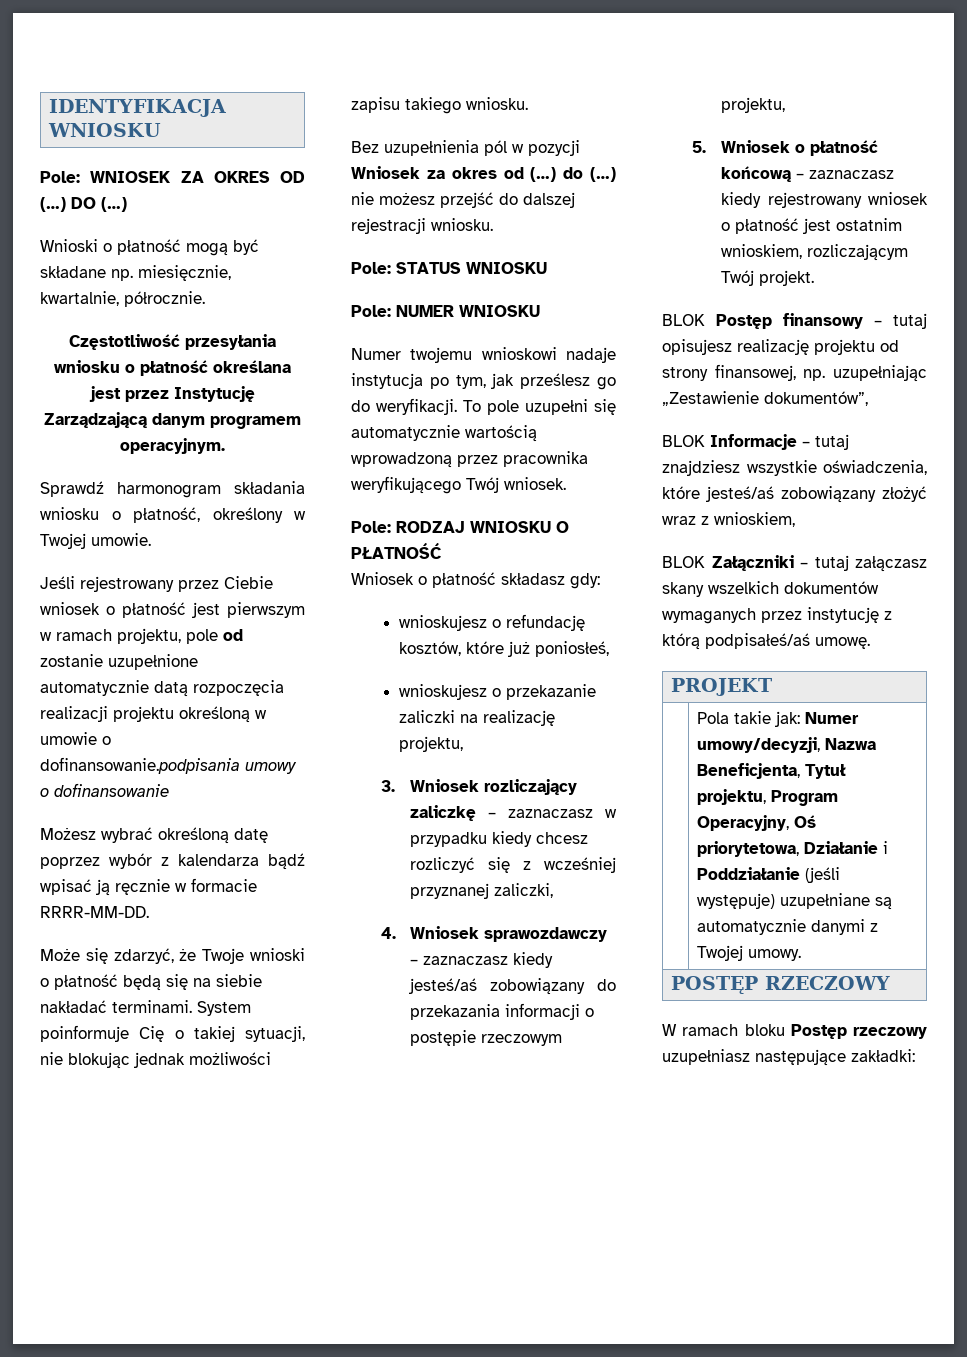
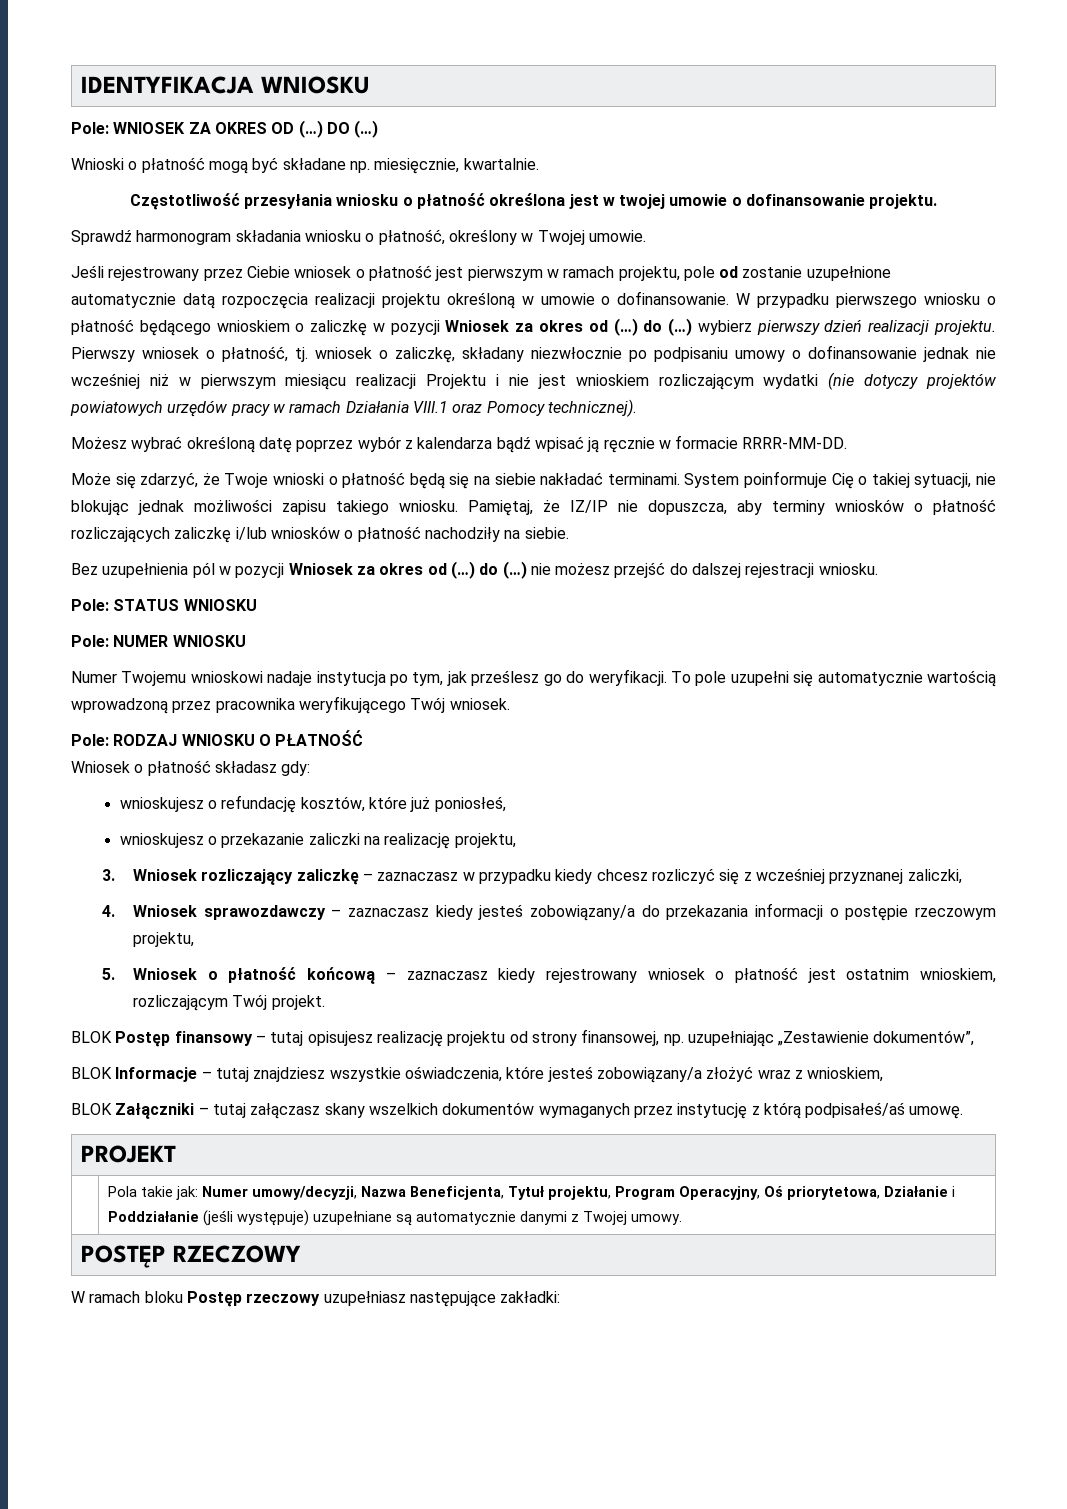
[40,291,205,307] kwartalnie, półrocznie. -> [463,158,539,170] kwartalnie.
[213,360,291,373] [88,386,255,402] [44,412,301,429] [120,438,225,454] określana jest przez Instytucję Zarządzającą danym programem operacyjnym. -> [489,193,938,209] określona jest w twojej umowie o dofinansowanie projektu.
[40,757,297,774] [40,783,169,797] dofinansowanie.podpisania umowy o dofinansowanie -> [617,291,997,308] [71,318,997,336] [71,345,996,363] [71,372,997,390] [70,399,636,417] dofinansowanie. W przypadku pierwszego wniosku o płatność będącego wnioskiem o zaliczkę w pozycji Wniosek za okres od (…) do (…) wybierz pierwszy dzień realizacji projektu. Pierwszy wniosek o płatność, tj. wniosek o zaliczkę, składany niezwłocznie po podpisaniu umowy o dofinansowanie jednak nie wcześniej niż w pierwszym miesiącu realizacji Projektu i nie jest wnioskiem rozliczającym wydatki (nie dotyczy projektów powiatowych urzędów pracy w ramach Działania VIII.1 oraz Pomocy technicznej).
(528, 103) none -> [468,499,996,516] [71,526,569,543] Pamiętaj, że IZ/IP nie dopuszcza, aby terminy wniosków o płatność rozliczających zaliczkę i/lub wniosków o płatność nachodziły na siebie.
[410,347,473,363] twojemu -> [121,671,187,686] Twojemu
[409,978,586,995] jesteś/aś zobowiązany -> [478,904,636,921] jesteś zobowiązany/a
[706,486,876,503] jesteś/aś zobowiązany -> [547,1066,702,1083] jesteś zobowiązany/a

